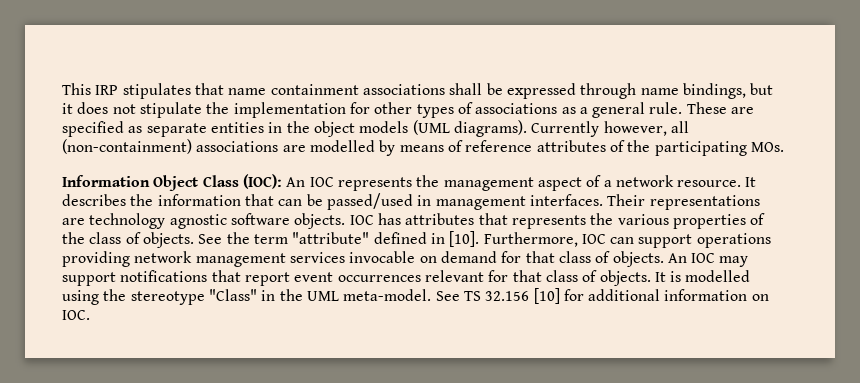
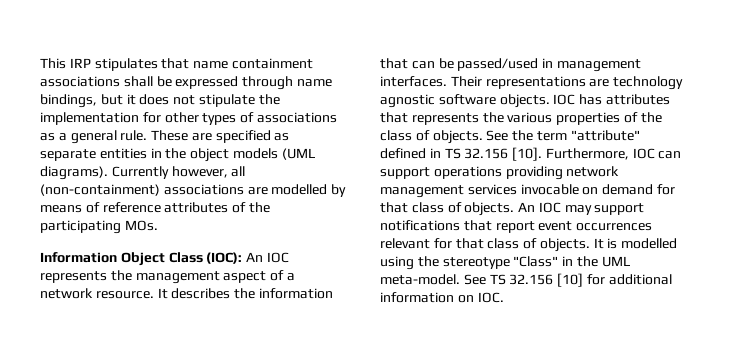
(445, 238) none -> [444,148,509,159] TS 32.156

